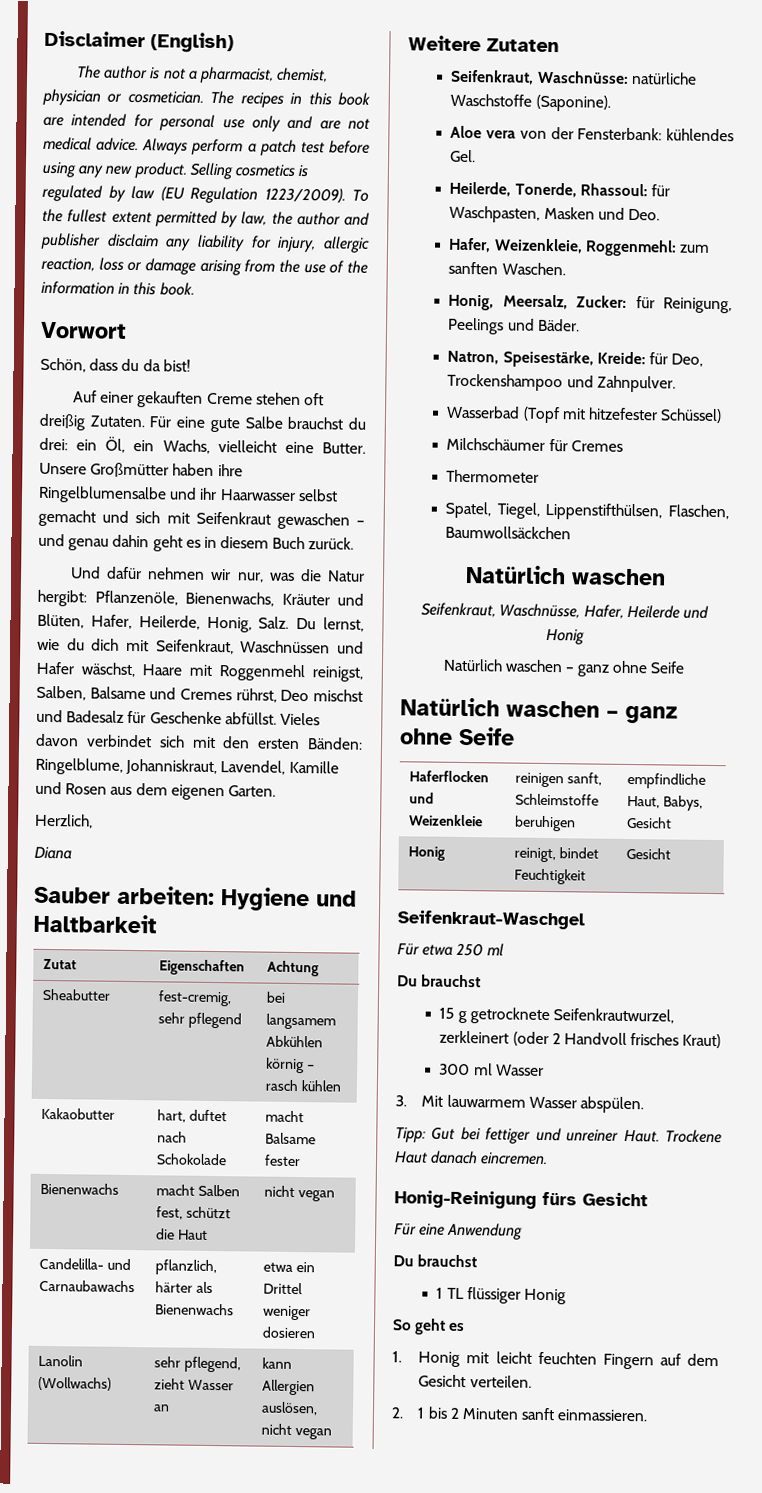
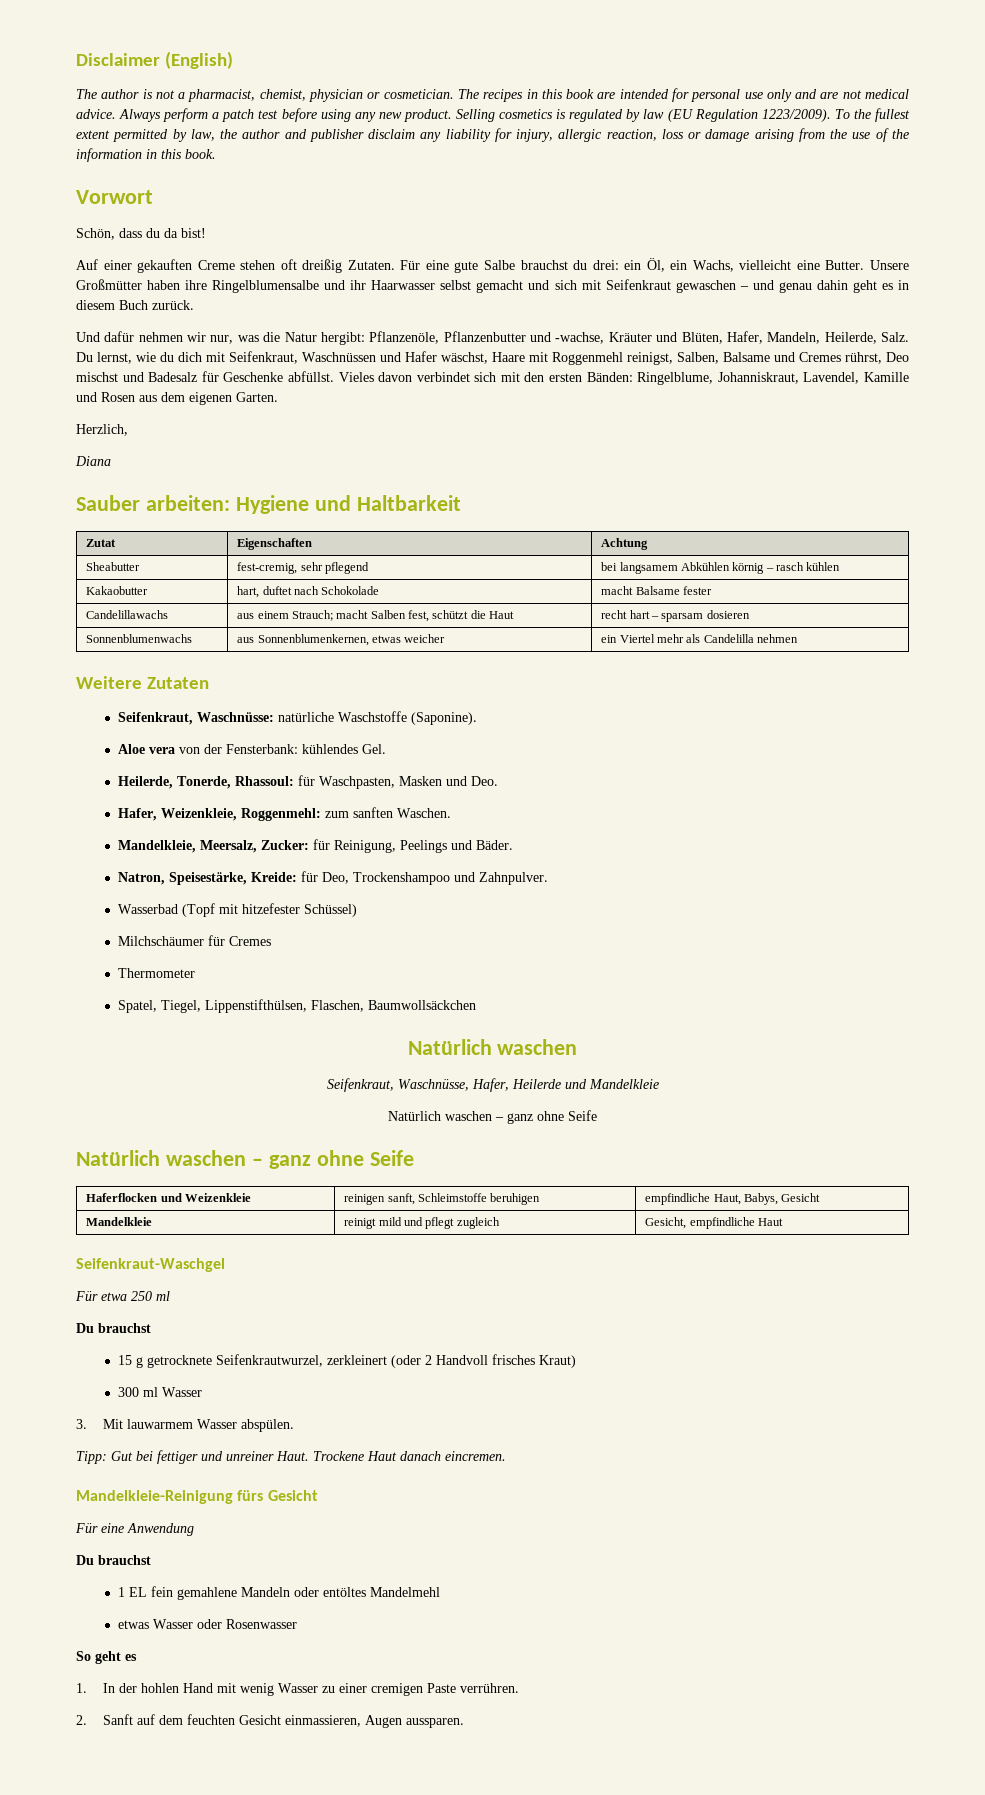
[185,591,274,607] Bienenwachs, -> [443,331,605,344] Pflanzenbutter und -wachse,
[138,615,252,633] Heilerde, Honig, -> [767,332,877,344] Mandeln, Heilerde,
[40,1182,120,1195] Bienenwachs | -> [86,610,169,619] [237,610,333,621] Candelillawachs | aus einem Strauch;
[264,1185,335,1202] [39,1257,131,1271] [39,1279,136,1293] [155,1259,218,1276] [155,1281,213,1294] [155,1303,235,1316] [263,1262,315,1273] [263,1282,304,1295] [263,1305,312,1321] [262,1326,317,1339] [38,1354,84,1367] [38,1376,113,1391] [154,1356,241,1373] [154,1378,234,1391] [153,1404,171,1412] [262,1357,293,1369] [262,1379,316,1396] [261,1401,319,1416] [261,1423,332,1440] nicht vegan // Candelilla- und Carnaubawachs | pflanzlich, härter als Bienenwachs | etwa ein Drittel weniger dosieren // Lanolin (Wollwachs) | sehr pflegend, zieht Wasser an | kann Allergien auslösen, nicht vegan -> [601,610,750,622] [86,634,193,643] [237,634,446,646] [601,634,798,643] recht hart – sparsam dosieren // Sonnenblumenwachs | aus Sonnenblumenkernen, etwas weicher | ein Viertel mehr als Candelilla nehmen
[448,294,495,311] Honig, -> [117,840,196,853] Mandelkleie,
[545,628,585,645] Honig -> [588,1079,659,1089] Mandelkleie
[408,846,446,861] [514,847,599,863] [514,868,587,885] [626,847,672,860] Honig | reinigt, bindet Feuchtigkeit | Gesicht -> [86,1217,153,1226] [344,1217,500,1229] [645,1217,783,1229] Mandelkleie | reinigt mild und pflegt zugleich | Gesicht, empfindliche Haut
[394,1190,537,1209] Honig-Reinigung -> [76,1490,233,1504] Mandelkleie-Reinigung
[446,1287,566,1305] [392,1318,466,1335] [392,1351,719,1370] [418,1374,532,1388] [391,1406,649,1422] TL flüssiger Honig // So geht es // 1. Honig mit leicht feuchten Fingern auf dem Gesicht verteilen. // 2. 1 bis 2 Minuten sanft einmassieren. -> [128,1586,440,1600] [117,1619,297,1629] [76,1651,137,1664] [76,1683,519,1696] [76,1714,464,1728] EL fein gemahlene Mandeln oder entöltes Mandelmehl // etwas Wasser oder Rosenwasser // So geht es // 1. In der hohlen Hand mit wenig Wasser zu einer cremigen Paste verrühren. // 2. Sanft auf dem feuchten Gesicht einmassieren, Augen aussparen.

